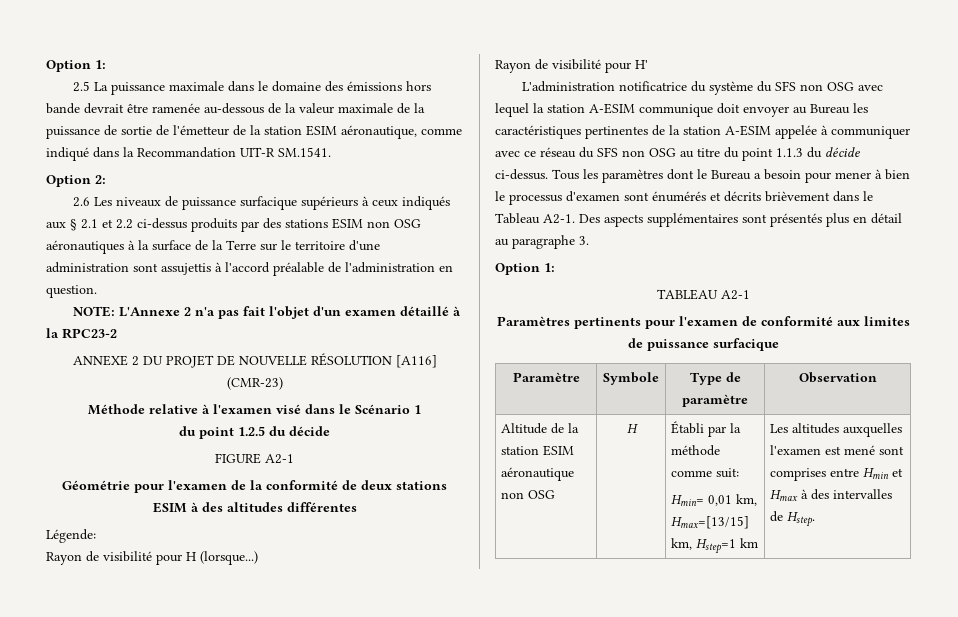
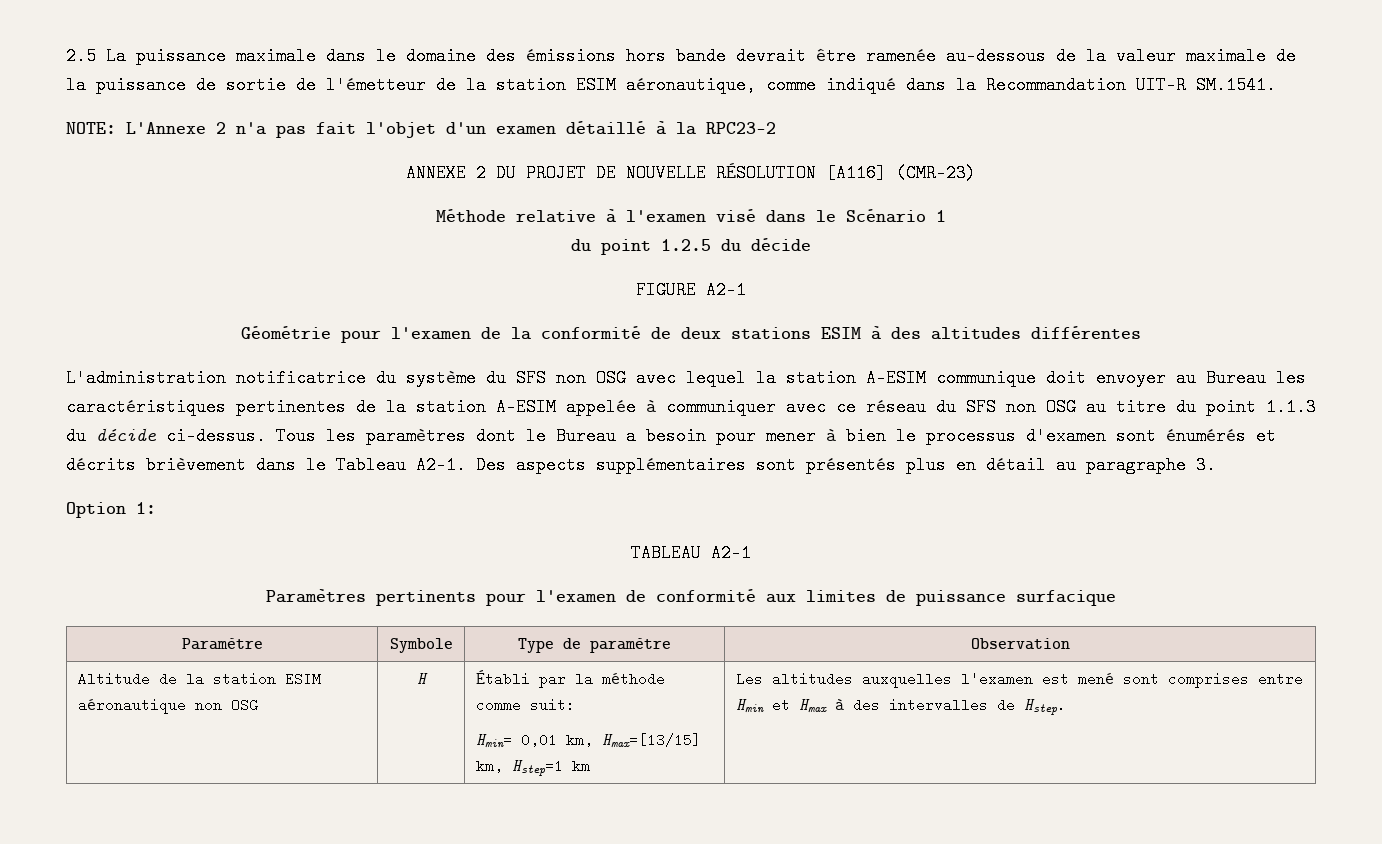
[46,60,106,72] Option 1: // -> (66, 56) none
[46,175,106,187] [73,196,451,210] [46,218,421,232] [46,240,380,254] [46,262,453,276] [46,285,97,298] // Option 2: // 2.6 Les niveaux de puissance surfacique supérieurs à ceux indiqués aux § 2.1 et 2.2 ci-dessus produits par des stations ESIM non OSG aéronautiques à la surface de la Terre sur le territoire d'une administration sont assujettis à l'accord préalable de l'administration en question. -> (1276, 85) none
[46,529,96,543] [46,551,258,565] [495,59,648,73] // Légende: // Rayon de visibilité pour H (lorsque...) // Rayon de visibilité pour H' -> (1141, 332) none

